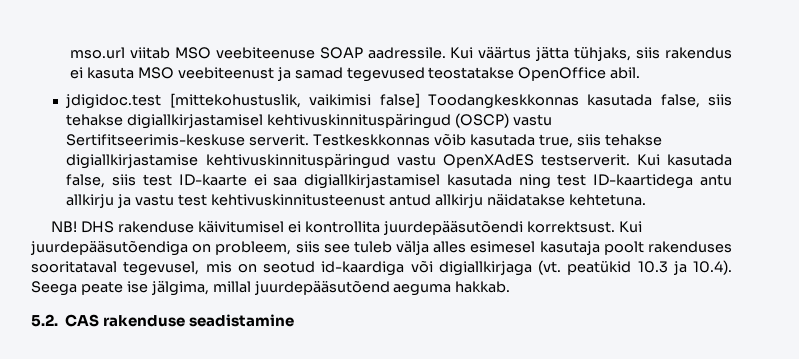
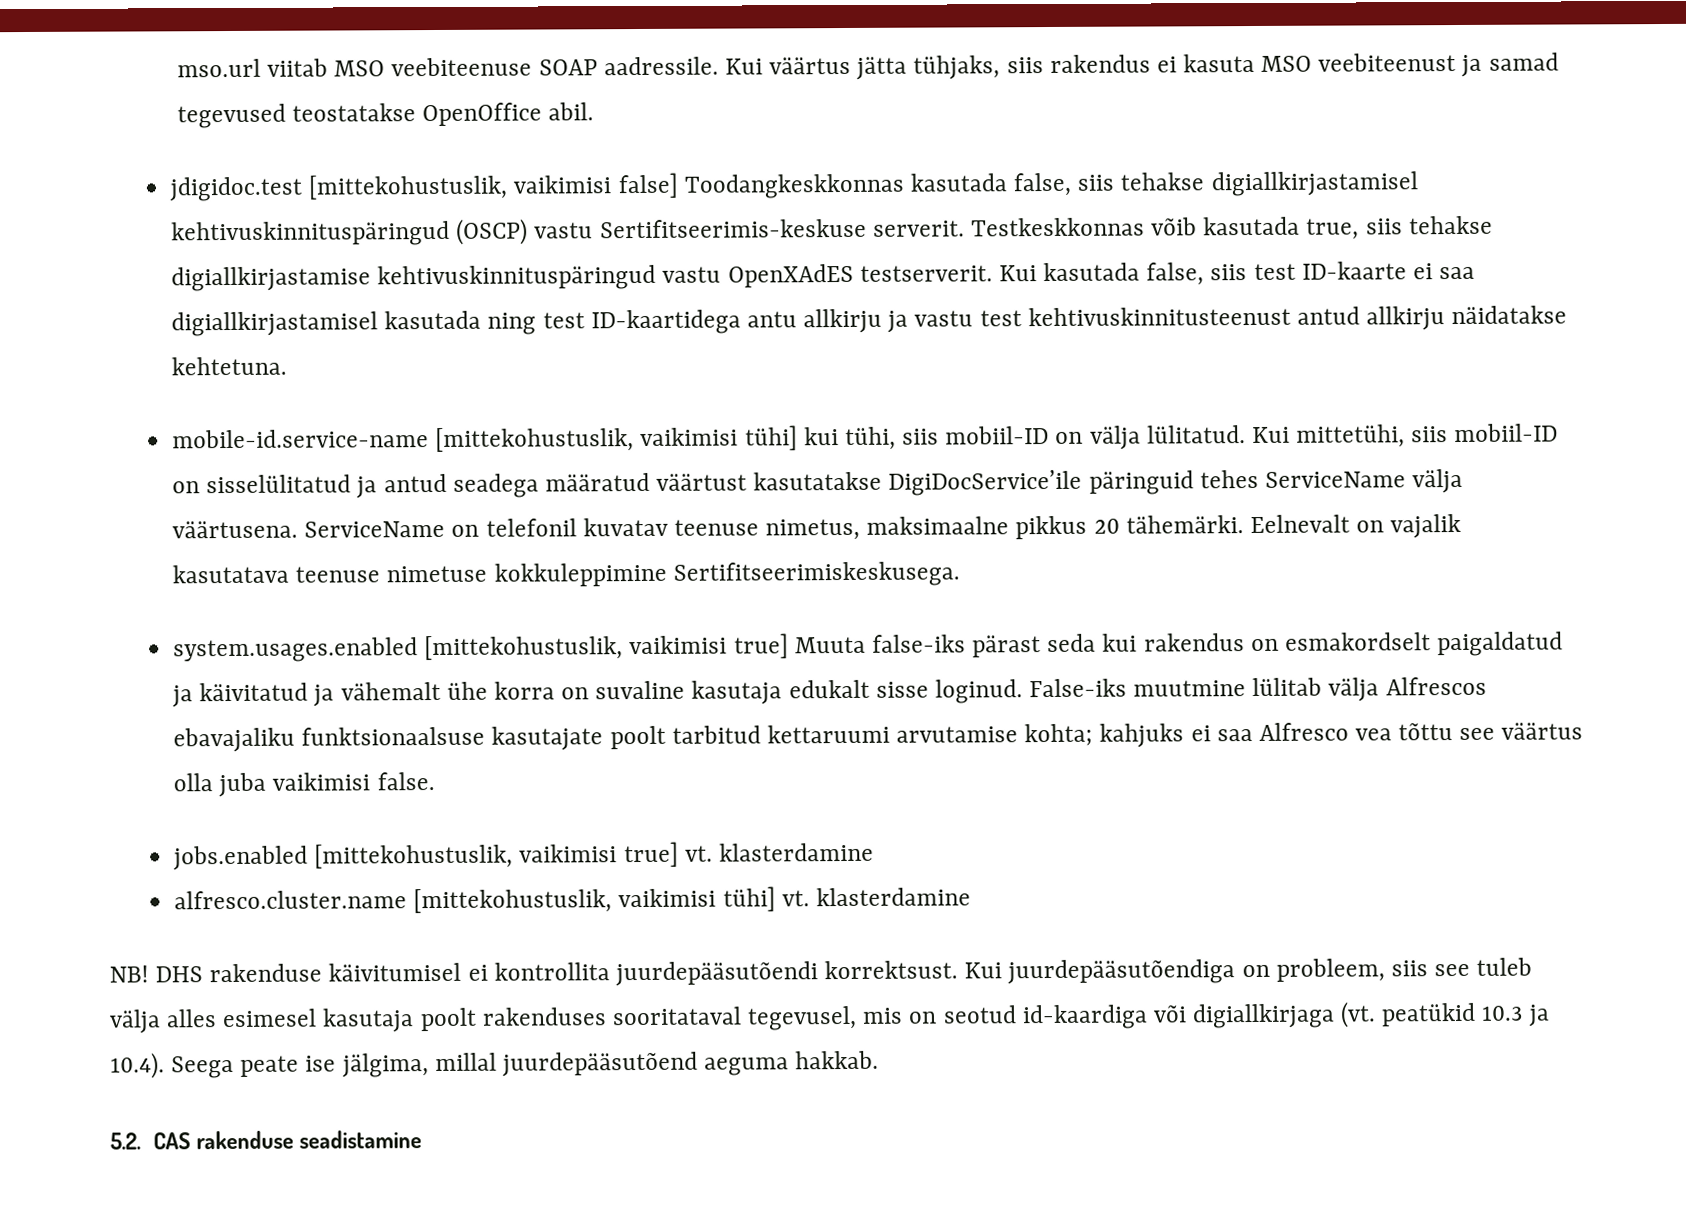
(646, 200) none -> [172,423,1559,453] [172,468,1463,499] [172,513,1462,541] [172,561,960,587] [173,631,1563,663] [172,676,1487,708] [173,722,1584,753] [173,772,435,798] [173,841,874,871] [174,886,971,914] // mobile-id.service-name [mittekohustuslik, vaikimisi tühi] kui tühi, siis mobiil-ID on välja lülitatud. Kui mittetühi, siis mobiil-ID on sisselülitatud ja antud seadega määratud väärtust kasutatakse DigiDocService’ile päringuid tehes ServiceName välja väärtusena. ServiceName on telefonil kuvatav teenuse nimetus, maksimaalne pikkus 20 tähemärki. Eelnevalt on vajalik kasutatava teenuse nimetuse kokkuleppimine Sertifitseerimiskeskusega. // system.usages.enabled [mittekohustuslik, vaikimisi true] Muuta false-iks pärast seda kui rakendus on esmakordselt paigaldatud ja käivitatud ja vähemalt ühe korra on suvaline kasutaja edukalt sisse loginud. False-iks muutmine lülitab välja Alfrescos ebavajaliku funktsionaalsuse kasutajate poolt tarbitud kettaruumi arvutamise kohta; kahjuks ei saa Alfresco vea tõttu see väärtus olla juba vaikimisi false. // jobs.enabled [mittekohustuslik, vaikimisi true] vt. klasterdamine // alfresco.cluster.name [mittekohustuslik, vaikimisi tühi] vt. klasterdamine

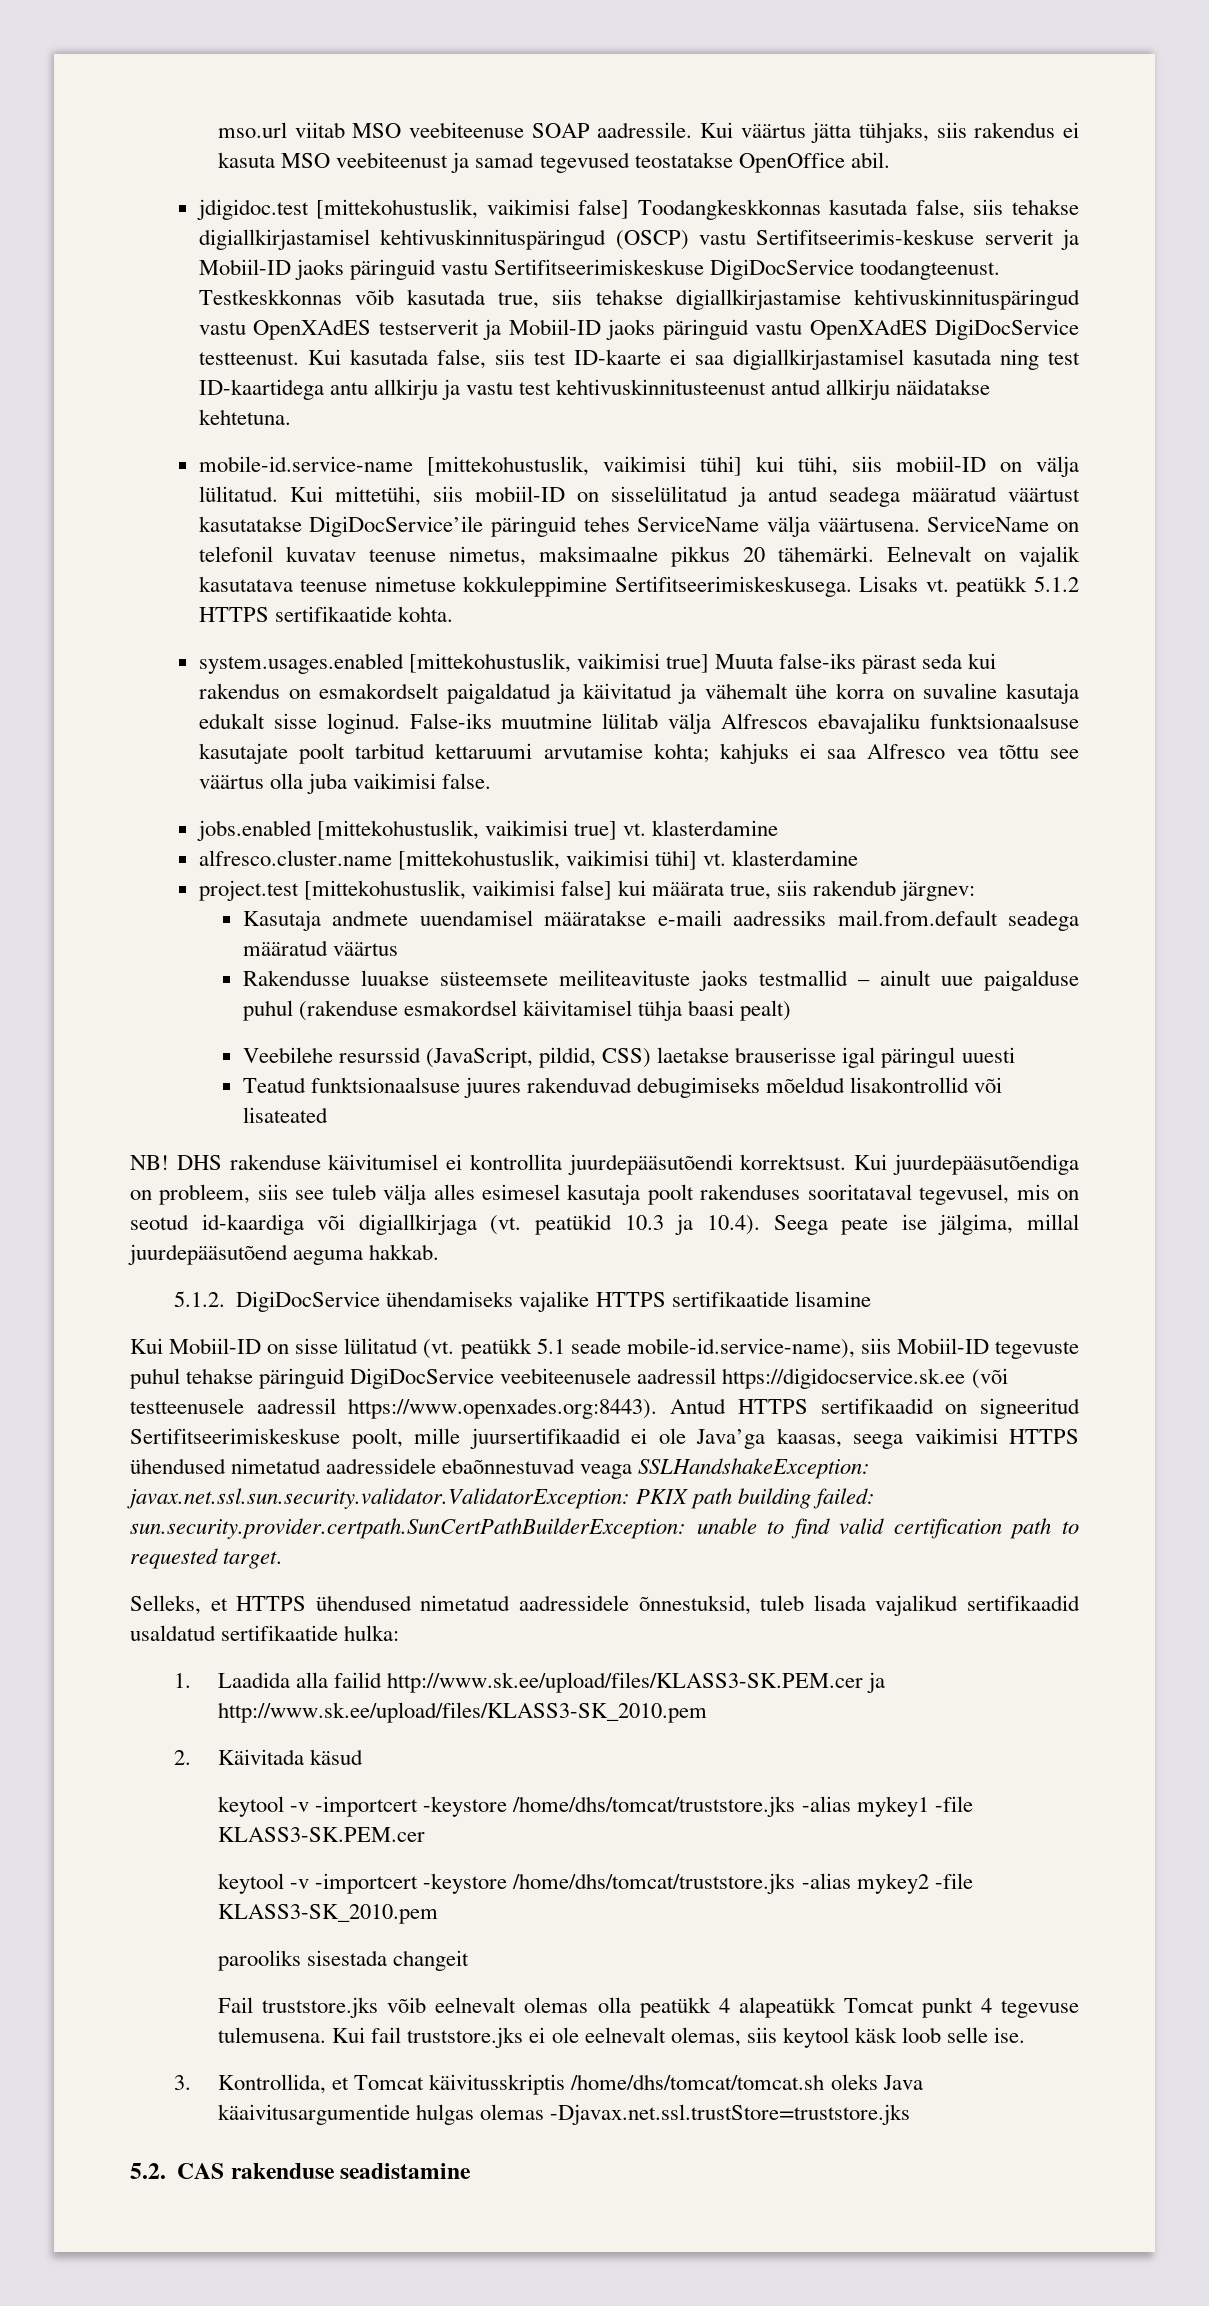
[872,220,965,237] serverit. -> [984,229,1080,250] [198,259,1001,280] serverit ja Mobiil-ID jaoks päringuid vastu Sertifitseerimiskeskuse DigiDocService toodangteenust.
[859,265,993,282] testserverit. -> [378,319,1079,340] [198,352,299,365] testserverit ja Mobiil-ID jaoks päringuid vastu OpenXAdES DigiDocService testteenust.
(960, 574) none -> [859,576,1079,597] [198,606,453,622] Lisaks vt. peatükk 5.1.2 HTTPS sertifikaatide kohta.
(971, 897) none -> [198,880,976,901] [242,910,1079,931] [242,940,398,956] [242,970,1079,991] [242,1000,792,1021] [242,1047,1015,1068] [242,1077,1003,1098] [242,1107,328,1123] // project.test [mittekohustuslik, vaikimisi false] kui määrata true, siis rakendub järgnev: // Kasutaja andmete uuendamisel määratakse e-maili aadressiks mail.from.default seadega määratud väärtus // Rakendusse luuakse süsteemsete meiliteavituste jaoks testmallid – ainult uue paigalduse puhul (rakenduse esmakordsel käivitamisel tühja baasi pealt) // Veebilehe resurssid (JavaScript, pildid, CSS) laetakse brauserisse igal päringul uuesti // Teatud funktsionaalsuse juures rakenduvad debugimiseks mõeldud lisakontrollid või lisateated
(880, 1060) none -> [174,1291,871,1312] [130,1338,1079,1359] [130,1368,1008,1389] [130,1398,1080,1419] [130,1428,1079,1449] [130,1458,871,1479] [127,1488,876,1509] [130,1518,1079,1539] [130,1548,283,1569] [130,1595,1080,1616] [130,1625,400,1641] [174,1672,886,1693] [218,1702,708,1723] [174,1749,364,1765] [218,1796,973,1817] [218,1827,426,1842] [218,1873,973,1894] [218,1904,439,1924] [218,1950,470,1971] [218,1997,1079,2018] [218,2027,1026,2048] [174,2074,923,2095] [218,2104,911,2125] // 5.1.2. DigiDocService ühendamiseks vajalike HTTPS sertifikaatide lisamine // Kui Mobiil-ID on sisse lülitatud (vt. peatükk 5.1 seade mobile-id.service-name), siis Mobiil-ID tegevuste puhul tehakse päringuid DigiDocService veebiteenusele aadressil https://digidocservice.sk.ee (või testteenusele aadressil https://www.openxades.org:8443). Antud HTTPS sertifikaadid on signeeritud Sertifitseerimiskeskuse poolt, mille juursertifikaadid ei ole Java’ga kaasas, seega vaikimisi HTTPS ühendused nimetatud aadressidele ebaõnnestuvad veaga SSLHandshakeException: javax.net.ssl.sun.security.validator.ValidatorException: PKIX path building failed: sun.security.provider.certpath.SunCertPathBuilderException: unable to find valid certification path to requested target. // Selleks, et HTTPS ühendused nimetatud aadressidele õnnestuksid, tuleb lisada vajalikud sertifikaadid usaldatud sertifikaatide hulka: // 1. Laadida alla failid http://www.sk.ee/upload/files/KLASS3-SK.PEM.cer ja http://www.sk.ee/upload/files/KLASS3-SK_2010.pem // 2. Käivitada käsud // keytool -v -importcert -keystore /home/dhs/tomcat/truststore.jks -alias mykey1 -file KLASS3-SK.PEM.cer // keytool -v -importcert -keystore /home/dhs/tomcat/truststore.jks -alias mykey2 -file KLASS3-SK_2010.pem // parooliks sisestada changeit // Fail truststore.jks võib eelnevalt olemas olla peatükk 4 alapeatükk Tomcat punkt 4 tegevuse tulemusena. Kui fail truststore.jks ei ole eelnevalt olemas, siis keytool käsk loob selle ise. // 3. Kontrollida, et Tomcat käivitusskriptis /home/dhs/tomcat/tomcat.sh oleks Java käaivitusargumentide hulgas olemas -Djavax.net.ssl.trustStore=truststore.jks

